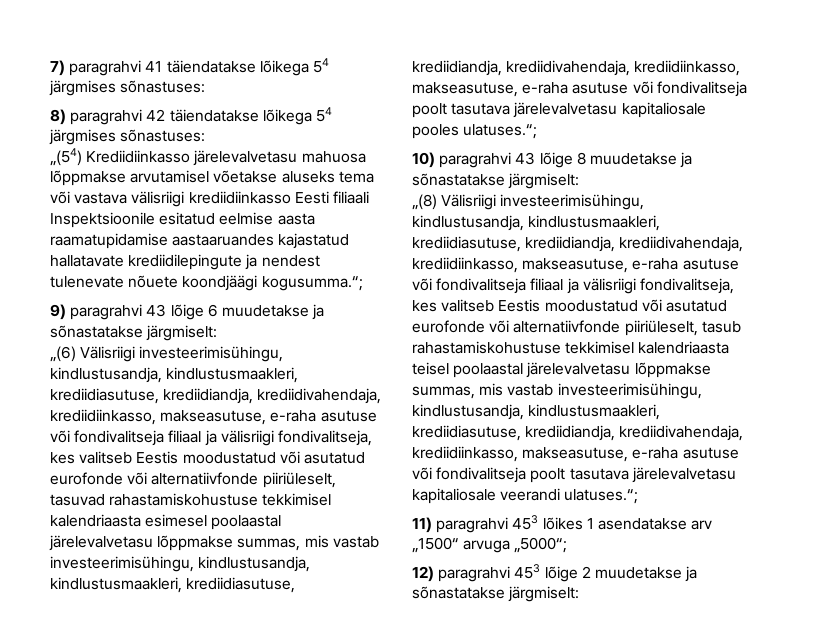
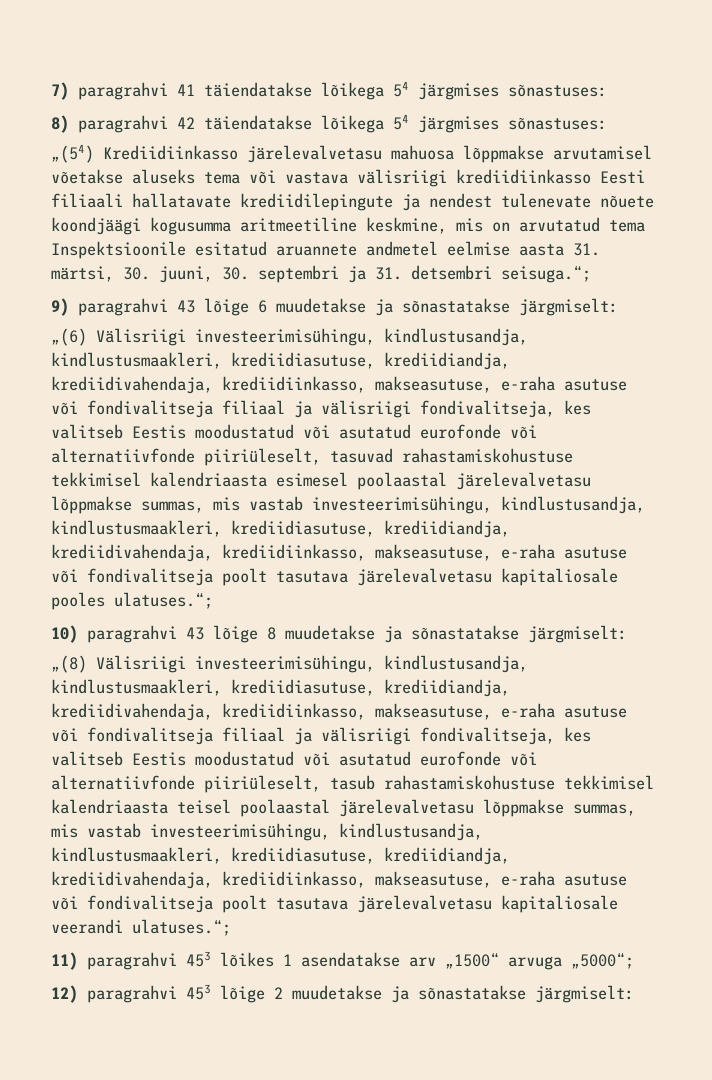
[50,212,315,228] [50,233,350,249] Inspektsioonile esitatud eelmise aasta raamatupidamise aastaaruandes kajastatud -> (123, 200) none
[261,276,363,291] kogusumma.“; -> [150,217,645,235] [51,241,600,259] [51,265,591,283] kogusumma aritmeetiline keskmine, mis on arvutatud tema Inspektsioonile esitatud aruannete andmetel eelmise aasta 31. märtsi, 30. juuni, 30. septembri ja 31. detsembri seisuga.“;

